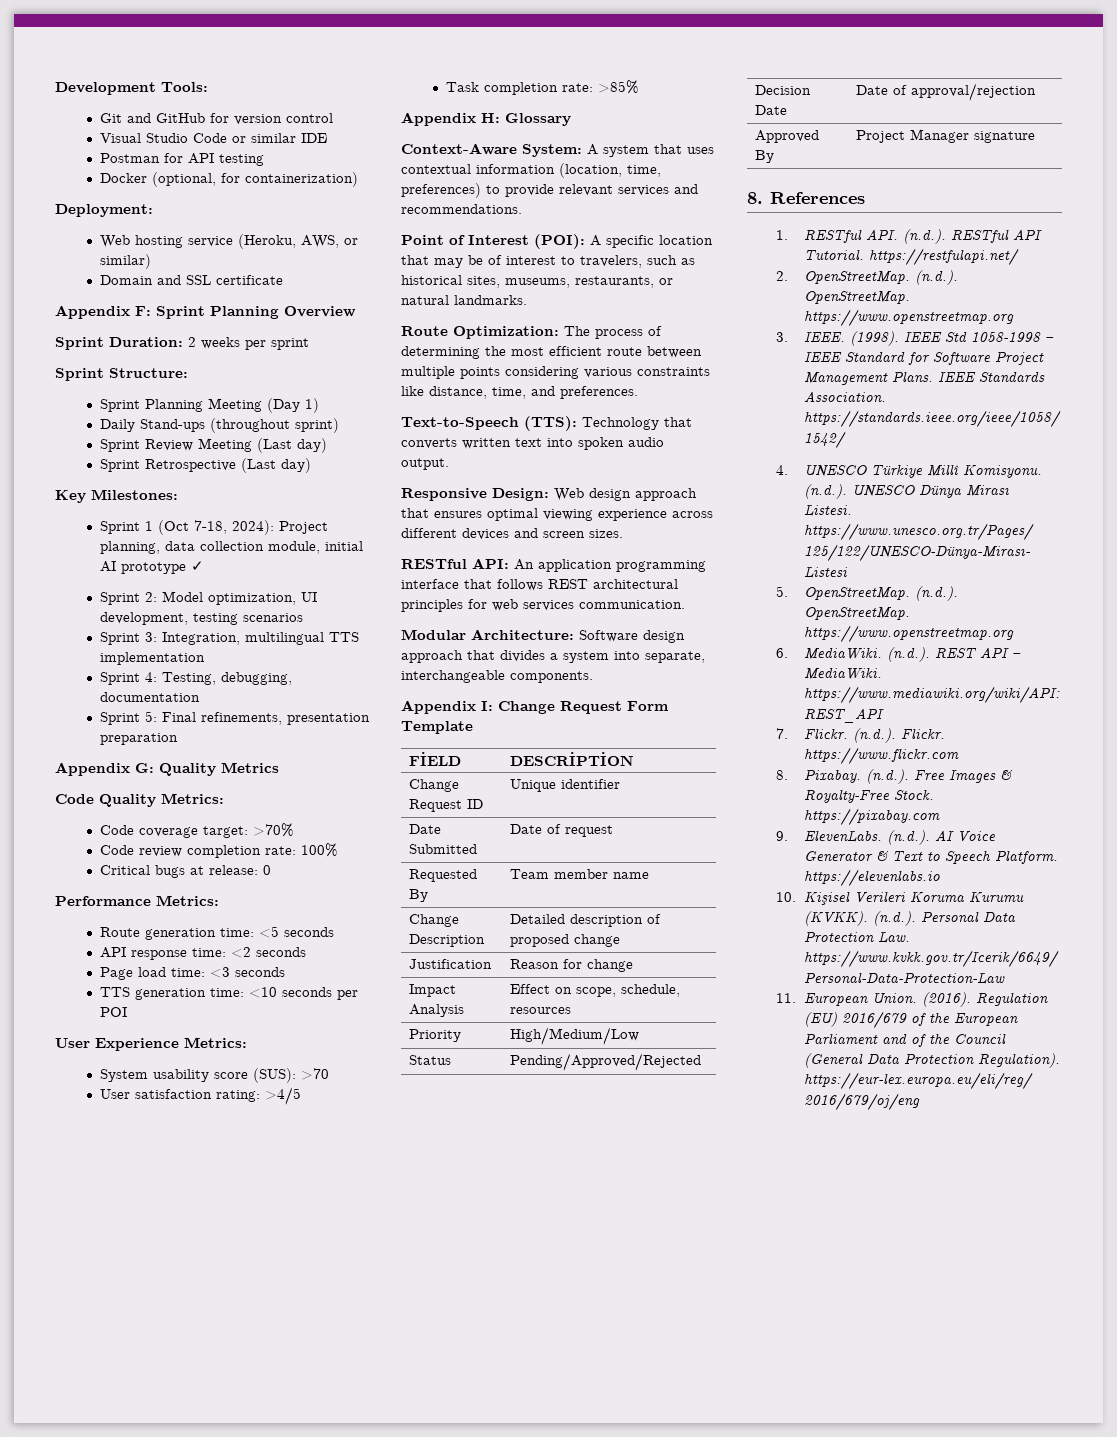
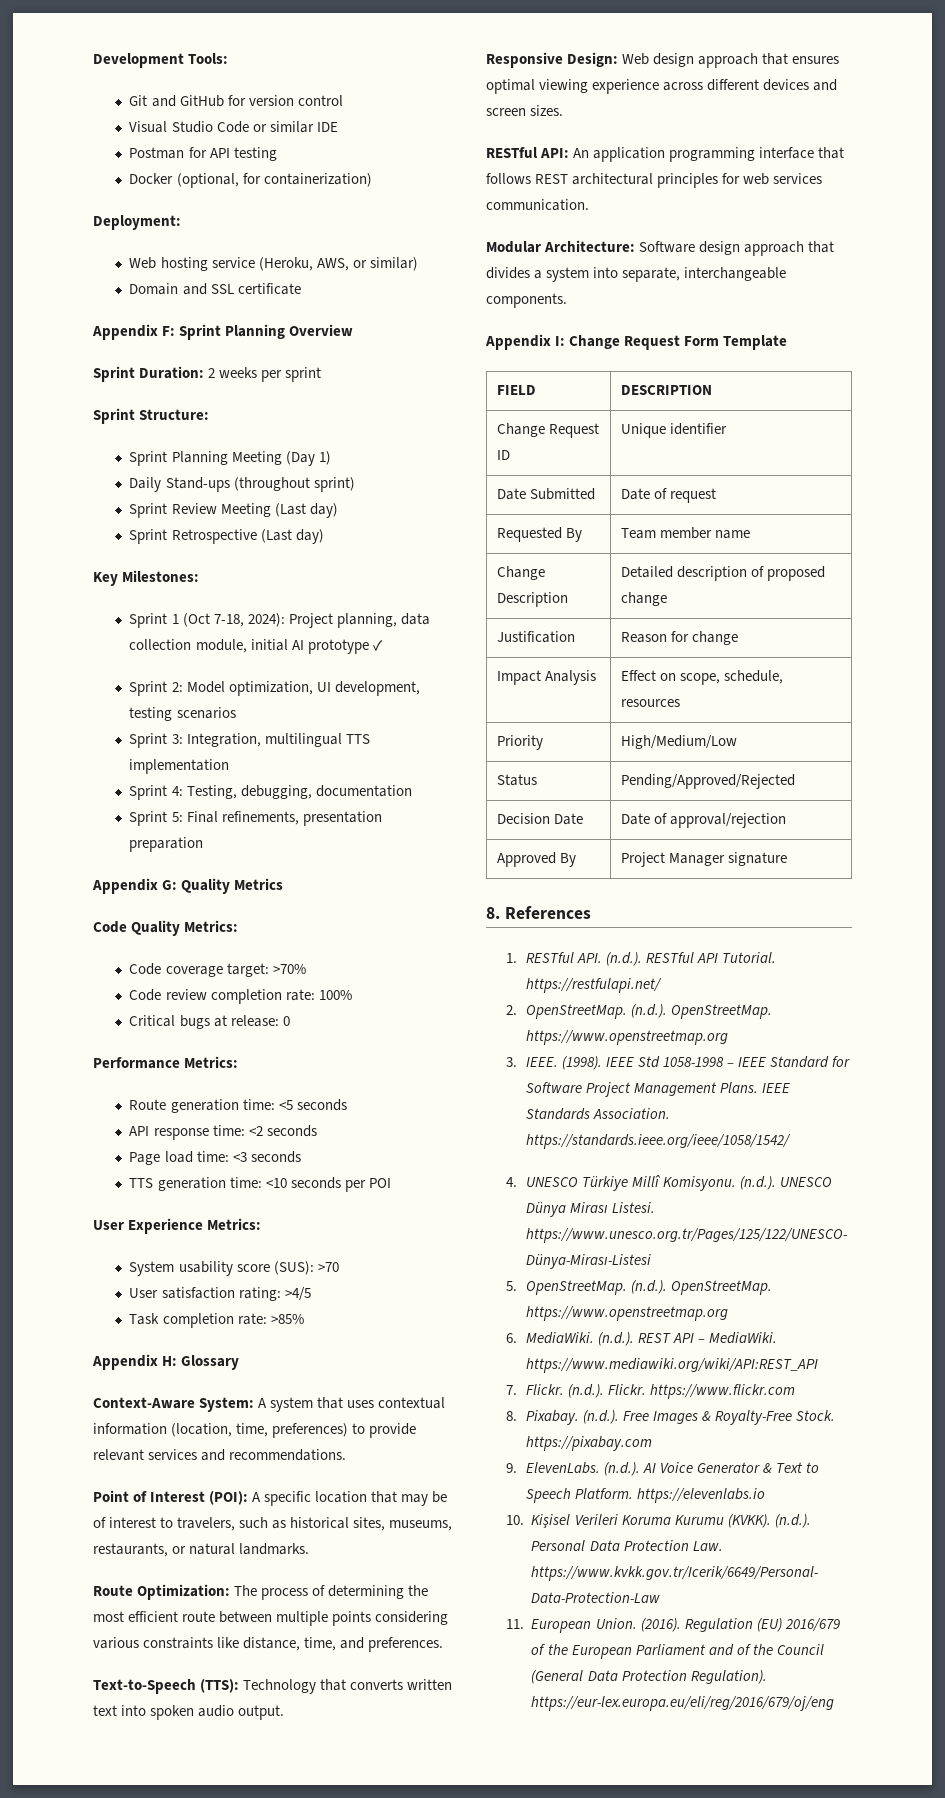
[408,752,461,766] [509,752,634,766] FİELD | DESCRİPTİON -> [497,385,537,395] [621,385,713,395] FIELD | DESCRIPTION

